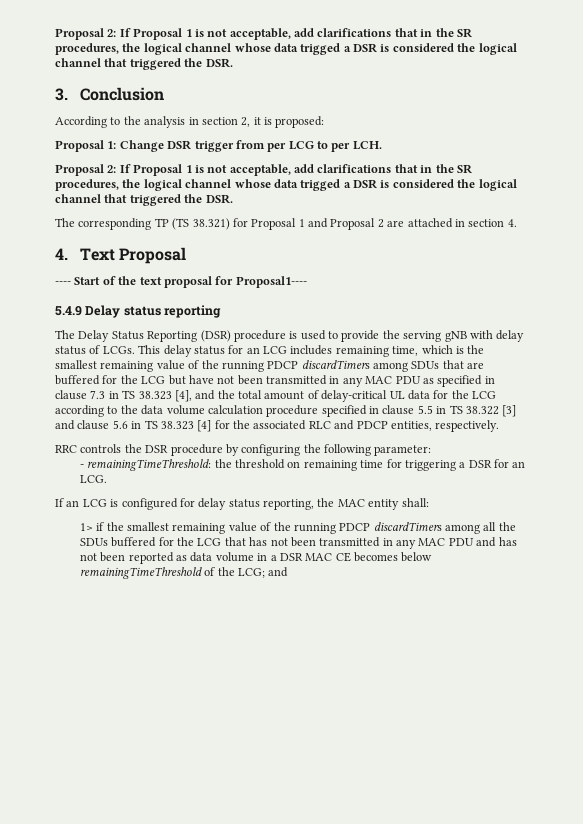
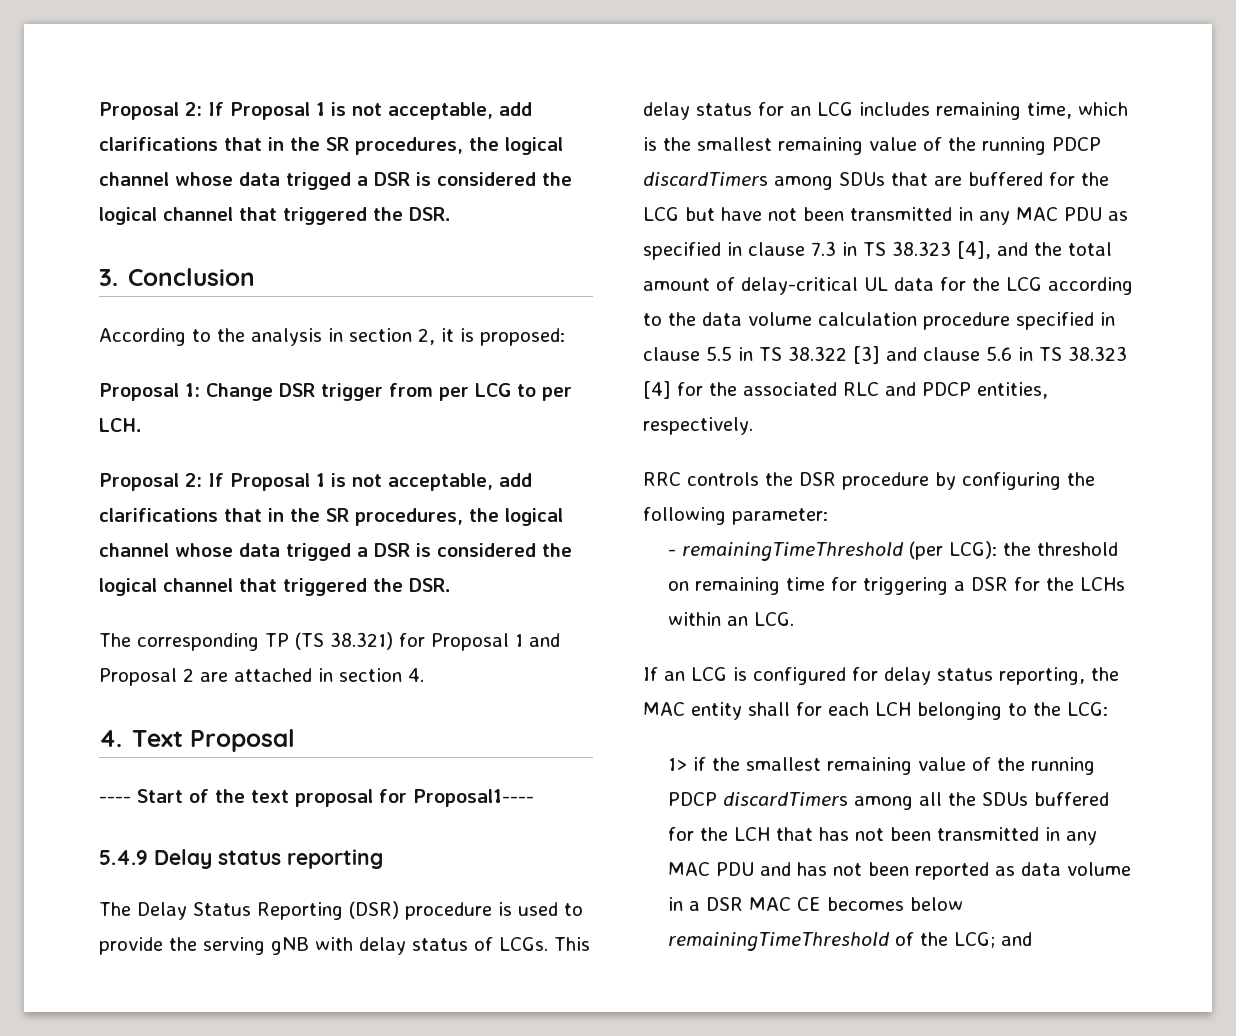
[87,459,212,471] remainingTimeThreshold: -> [681,541,997,561] remainingTimeThreshold (per LCG):
(510, 463) none -> [1045,577,1125,591] [667,612,721,626] the LCHs within
[401,498,429,507] shall: -> [748,702,1108,720] shall for each LCH belonging to the LCG:
[197,538,222,546] LCG -> [733,827,770,841] LCH

